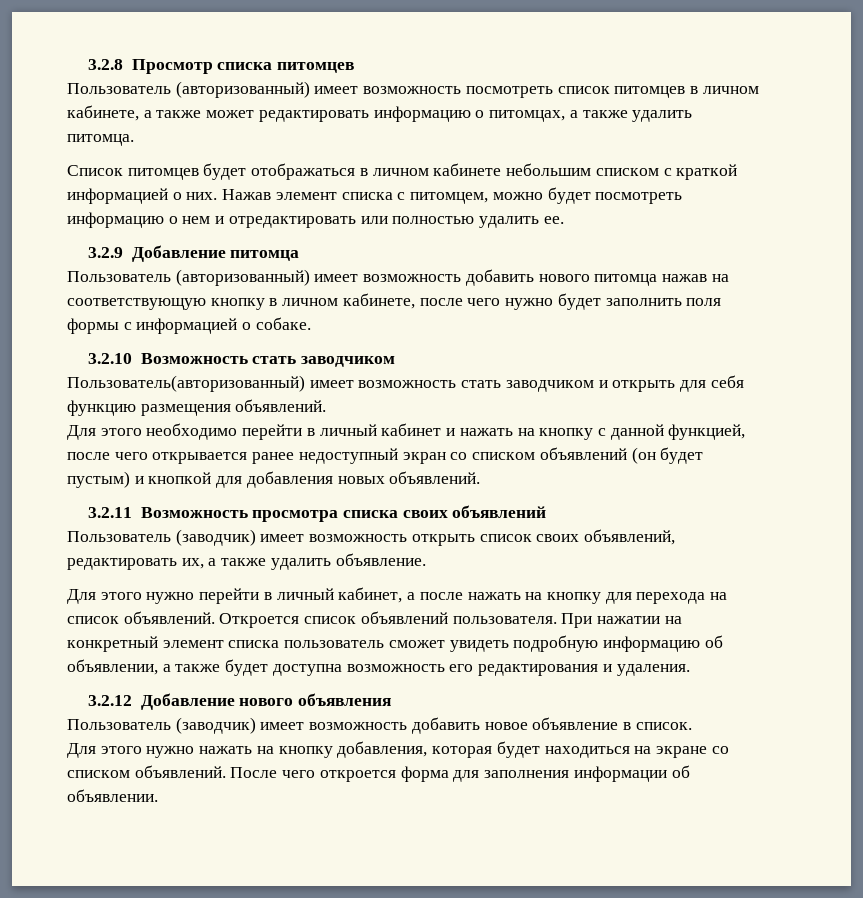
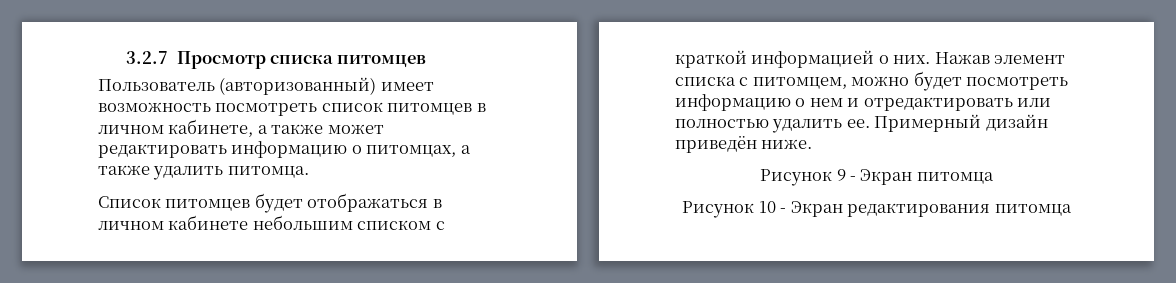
[87,59,123,70] 3.2.8 -> [126,51,169,64] 3.2.7
[87,245,300,262] [67,269,729,286] [67,293,722,310] [67,317,311,334] [87,353,396,367] [67,375,744,392] [67,399,327,416] [67,423,746,440] [67,447,704,464] [67,471,481,488] [87,505,547,522] [67,529,676,546] [67,553,426,570] [67,587,728,604] [67,611,682,628] [67,635,723,652] [67,659,690,676] [87,693,392,710] [67,717,692,734] [67,741,729,758] [67,765,690,782] [67,789,158,802] // 3.2.9 Добавление питомца // Пользователь (авторизованный) имеет возможность добавить нового питомца нажав на соответствующую кнопку в личном кабинете, после чего нужно будет заполнить поля формы с информацией о собаке. // 3.2.10 Возможность стать заводчиком // Пользователь(авторизованный) имеет возможность стать заводчиком и открыть для себя функцию размещения объявлений. // Для этого необходимо перейти в личный кабинет и нажать на кнопку с данной функцией, после чего открывается ранее недоступный экран со списком объявлений (он будет пустым) и кнопкой для добавления новых объявлений. // 3.2.11 Возможность просмотра списка своих объявлений // Пользователь (заводчик) имеет возможность открыть список своих объявлений, редактировать их, а также удалить объявление. // Для этого нужно перейти в личный кабинет, а после нажать на кнопку для перехода на список объявлений. Откроется список объявлений пользователя. При нажатии на конкретный элемент списка пользователь сможет увидеть подробную информацию об объявлении, а также будет доступна возможность его редактирования и удаления. // 3.2.12 Добавление нового объявления // Пользователь (заводчик) имеет возможность добавить новое объявление в список. // Для этого нужно нажать на кнопку добавления, которая будет находиться на экране со списком объявлений. После чего откроется форма для заполнения информации об объявлении. -> [874,114,1048,132] [675,136,813,153] [760,169,994,186] [682,201,1072,218] Примерный дизайн приведён ниже. // Рисунок 9 - Экран питомца // Рисунок 10 - Экран редактирования питомца

